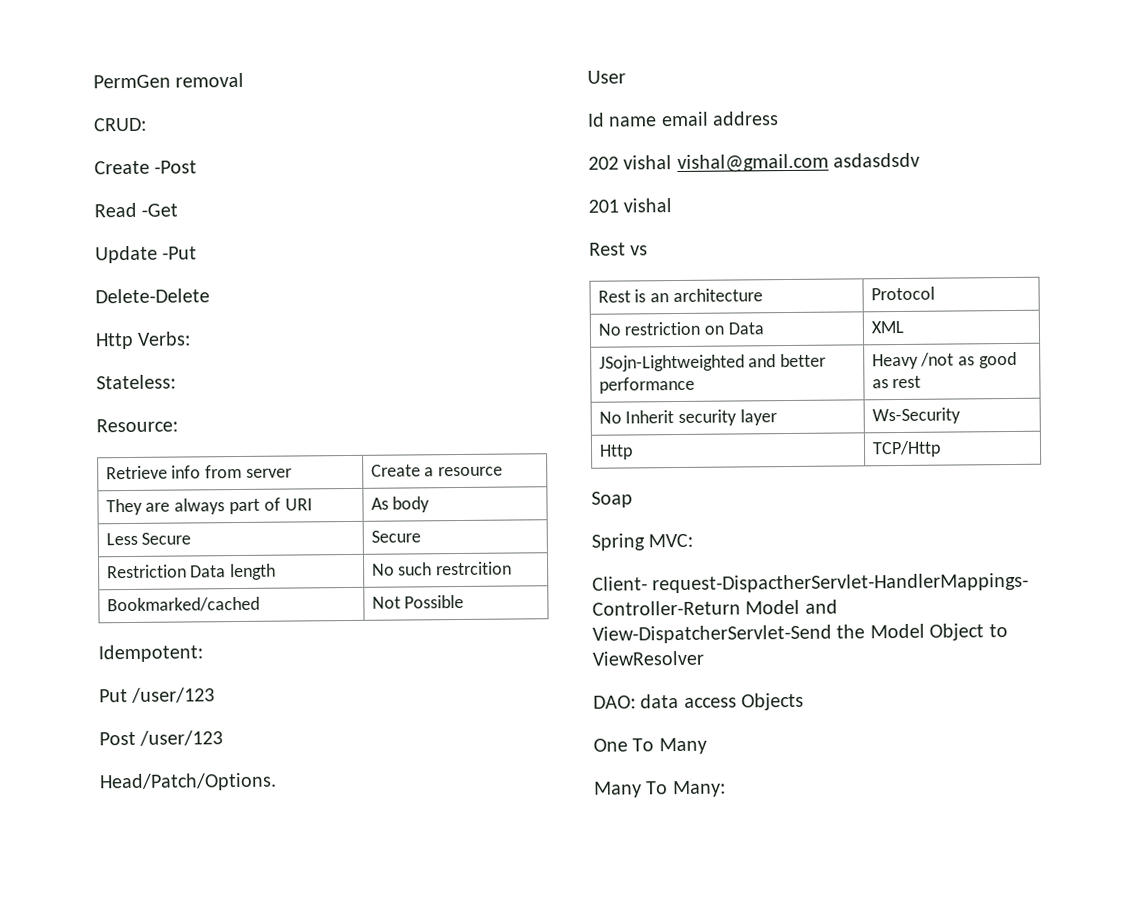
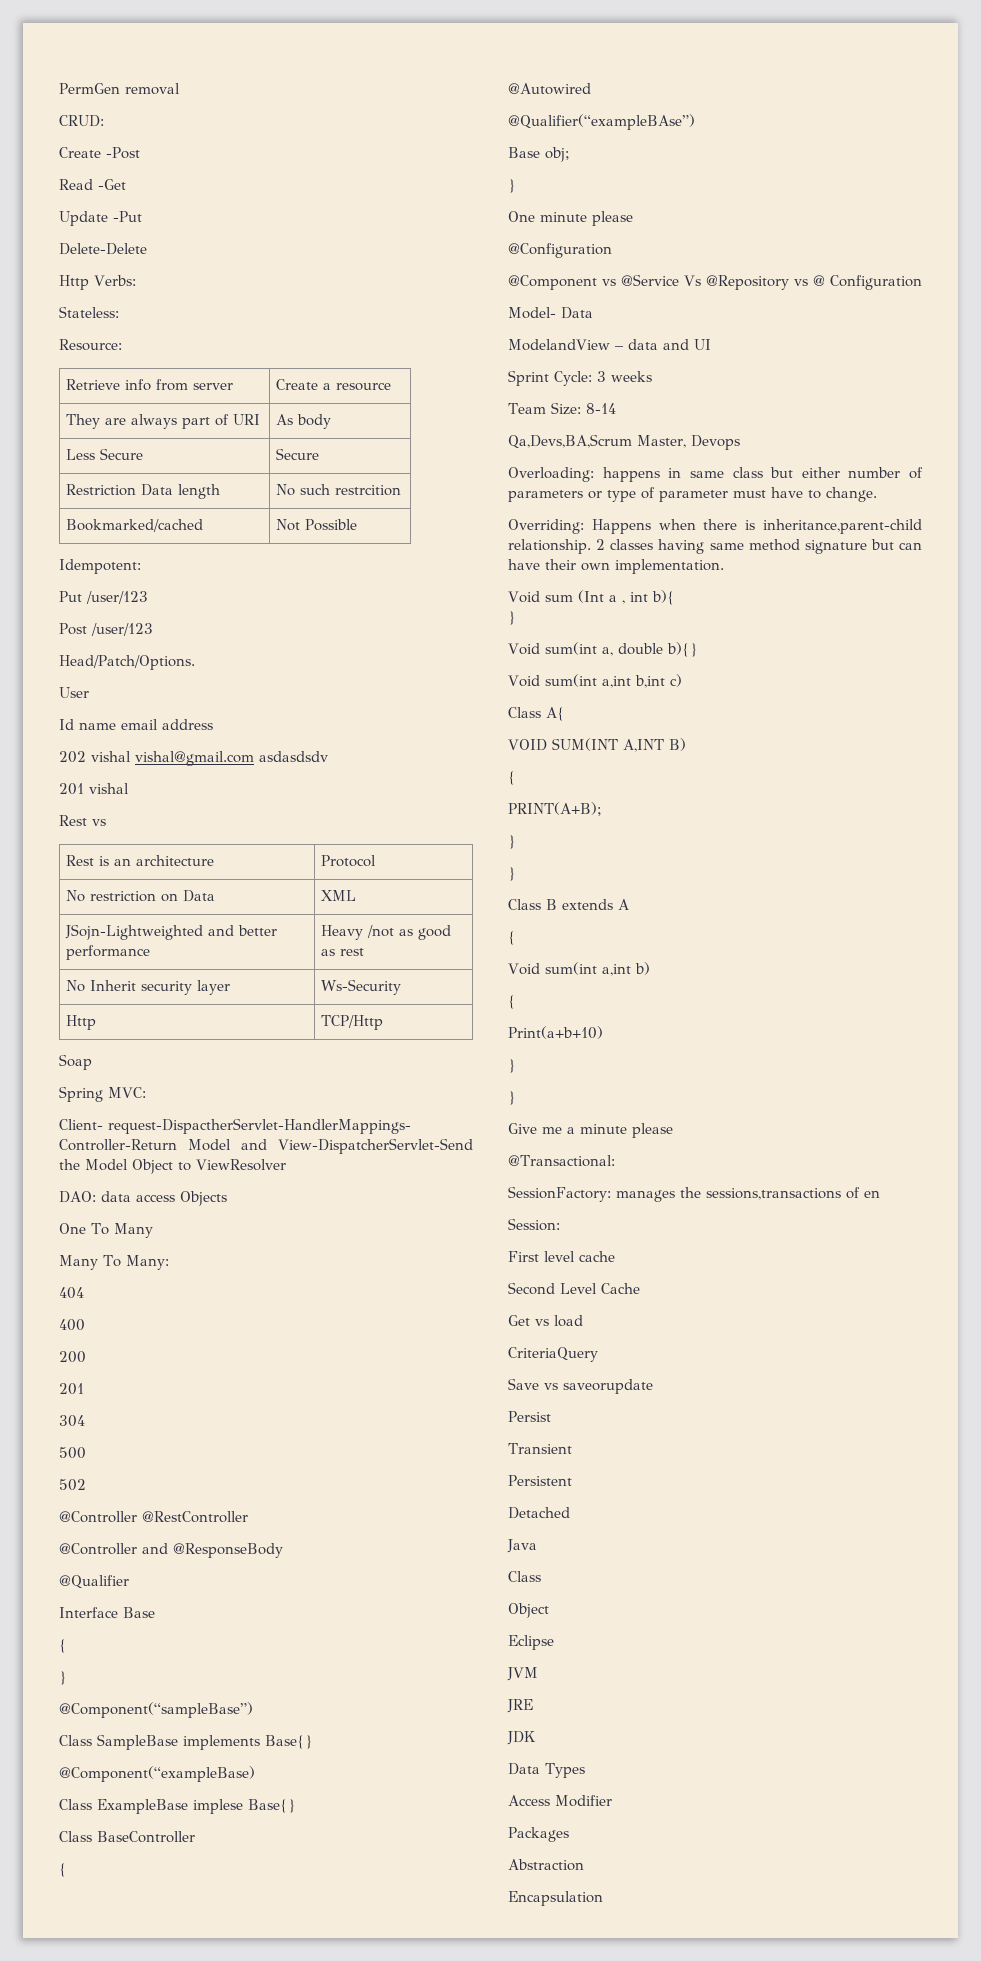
(726, 789) none -> [59,1287,84,1299] [59,1319,85,1331] [59,1351,86,1363] [59,1383,84,1395] [59,1415,85,1427] [59,1447,86,1459] [59,1479,86,1491] [59,1511,248,1523] [59,1543,283,1558] [59,1575,129,1589] [59,1607,155,1618] [59,1639,67,1653] [59,1671,67,1685] [59,1702,253,1718] [59,1734,313,1750] [59,1766,255,1782] [59,1799,296,1814] [59,1831,195,1843] [59,1863,67,1877] [508,83,591,95] [508,114,695,130] [508,147,570,162] [508,179,516,193] [508,211,633,226] [508,243,612,258] [508,274,922,290] [508,307,593,319] [508,339,711,351] [508,370,652,386] [508,402,616,415] [508,434,740,450] [508,467,923,482] [508,487,877,502] [508,519,922,534] [508,539,922,554] [508,559,724,574] [508,590,675,605] [508,611,516,625] [508,642,698,657] [508,674,682,688] [508,707,565,721] [508,738,686,752] [508,771,516,785] [508,802,602,816] [508,835,516,849] [508,867,516,881] [508,899,629,910] [508,931,516,945] [508,962,650,976] [508,995,516,1009] [508,1026,603,1039] [508,1059,516,1073] [508,1091,516,1105] [508,1123,673,1138] [508,1155,615,1167] [508,1186,880,1202] [508,1218,560,1231] [508,1251,615,1262] [508,1282,640,1295] [508,1315,583,1327] [508,1347,598,1362] [508,1378,653,1394] [508,1411,551,1422] [508,1443,572,1454] [508,1475,572,1486] [508,1507,570,1519] [507,1539,537,1553] [508,1571,541,1582] [508,1603,549,1618] [508,1635,554,1650] [507,1667,538,1681] [507,1699,533,1713] [507,1731,536,1745] [508,1763,585,1778] [508,1795,612,1807] [508,1827,569,1842] [508,1859,584,1871] [508,1891,603,1906] // 404 // 400 // 200 // 201 // 304 // 500 // 502 // @Controller @RestController // @Controller and @ResponseBody // @Qualifier // Interface Base // { // } // @Component(“sampleBase”) // Class SampleBase implements Base{} // @Component(“exampleBase) // Class ExampleBase implese Base{} // Class BaseController // { // @Autowired // @Qualifier(“exampleBAse”) // Base obj; // } // One minute please // @Configuration // @Component vs @Service Vs @Repository vs @ Configuration // Model- Data // ModelandView – data and UI // Sprint Cycle: 3 weeks // Team Size: 8-14 // Qa,Devs,BA,Scrum Master, Devops // Overloading: happens in same class but either number of parameters or type of parameter must have to change. // Overriding: Happens when there is inheritance,parent-child relationship. 2 classes having same method signature but can have their own implementation. // Void sum (Int a , int b){ // } // Void sum(int a, double b){} // Void sum(int a,int b,int c) // Class A{ // VOID SUM(INT A,INT B) // { // PRINT(A+B); // } // } // Class B extends A // { // Void sum(int a,int b) // { // Print(a+b+10) // } // } // Give me a minute please // @Transactional: // SessionFactory: manages the sessions,transactions of en // Session: // First level cache // Second Level Cache // Get vs load // CriteriaQuery // Save vs saveorupdate // Persist // Transient // Persistent // Detached // Java // Class // Object // Eclipse // JVM // JRE // JDK // Data Types // Access Modifier // Packages // Abstraction // Encapsulation

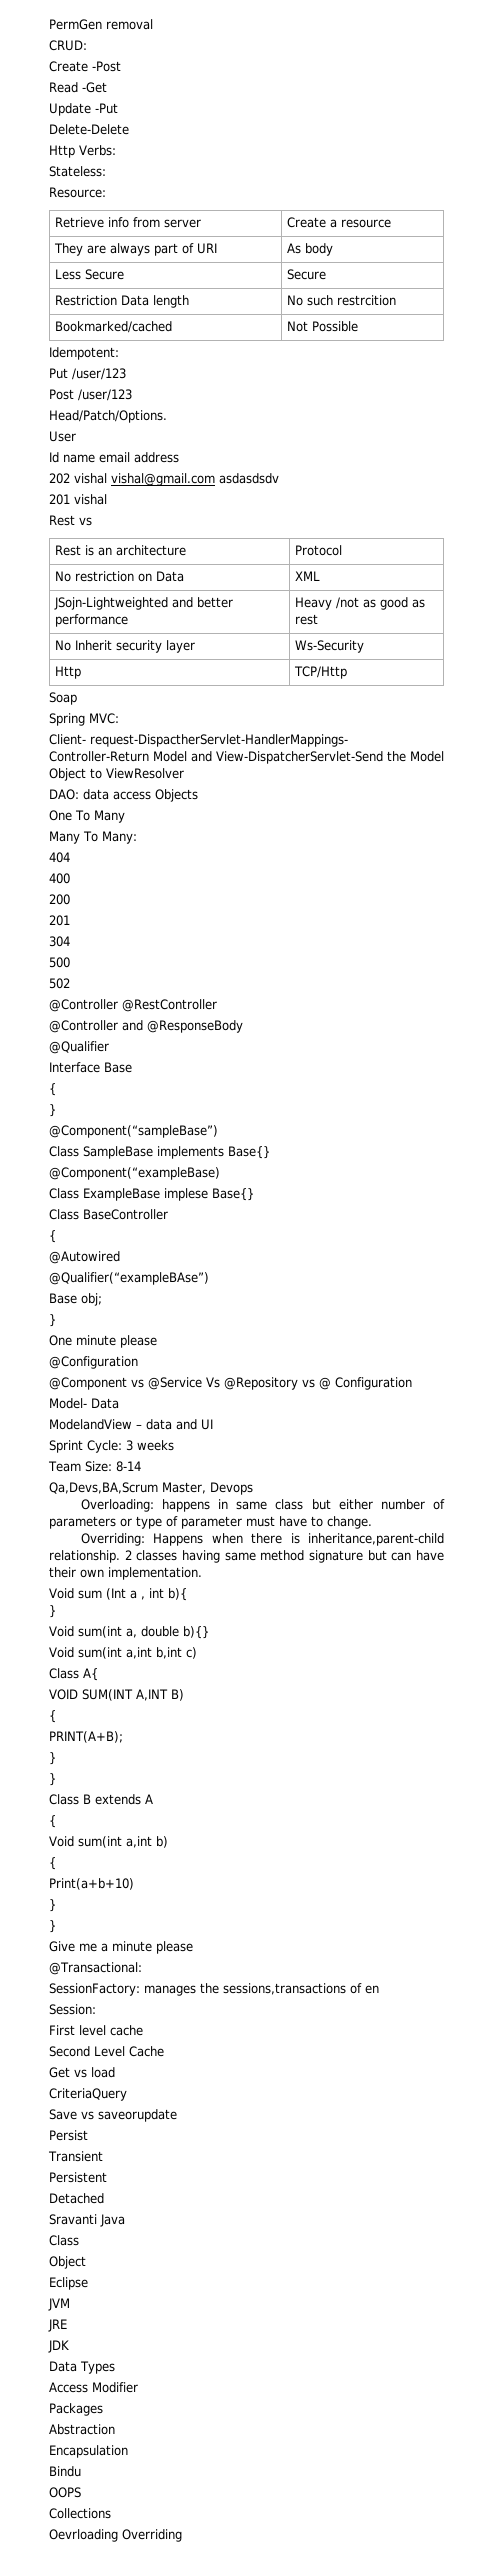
(570, 1513) none -> [49,2214,97,2225] Sravanti
(603, 1898) none -> [49,2466,81,2477] [49,2487,81,2498] [49,2508,111,2519] [49,2529,182,2542] // Bindu // OOPS // Collections // Oevrloading Overriding

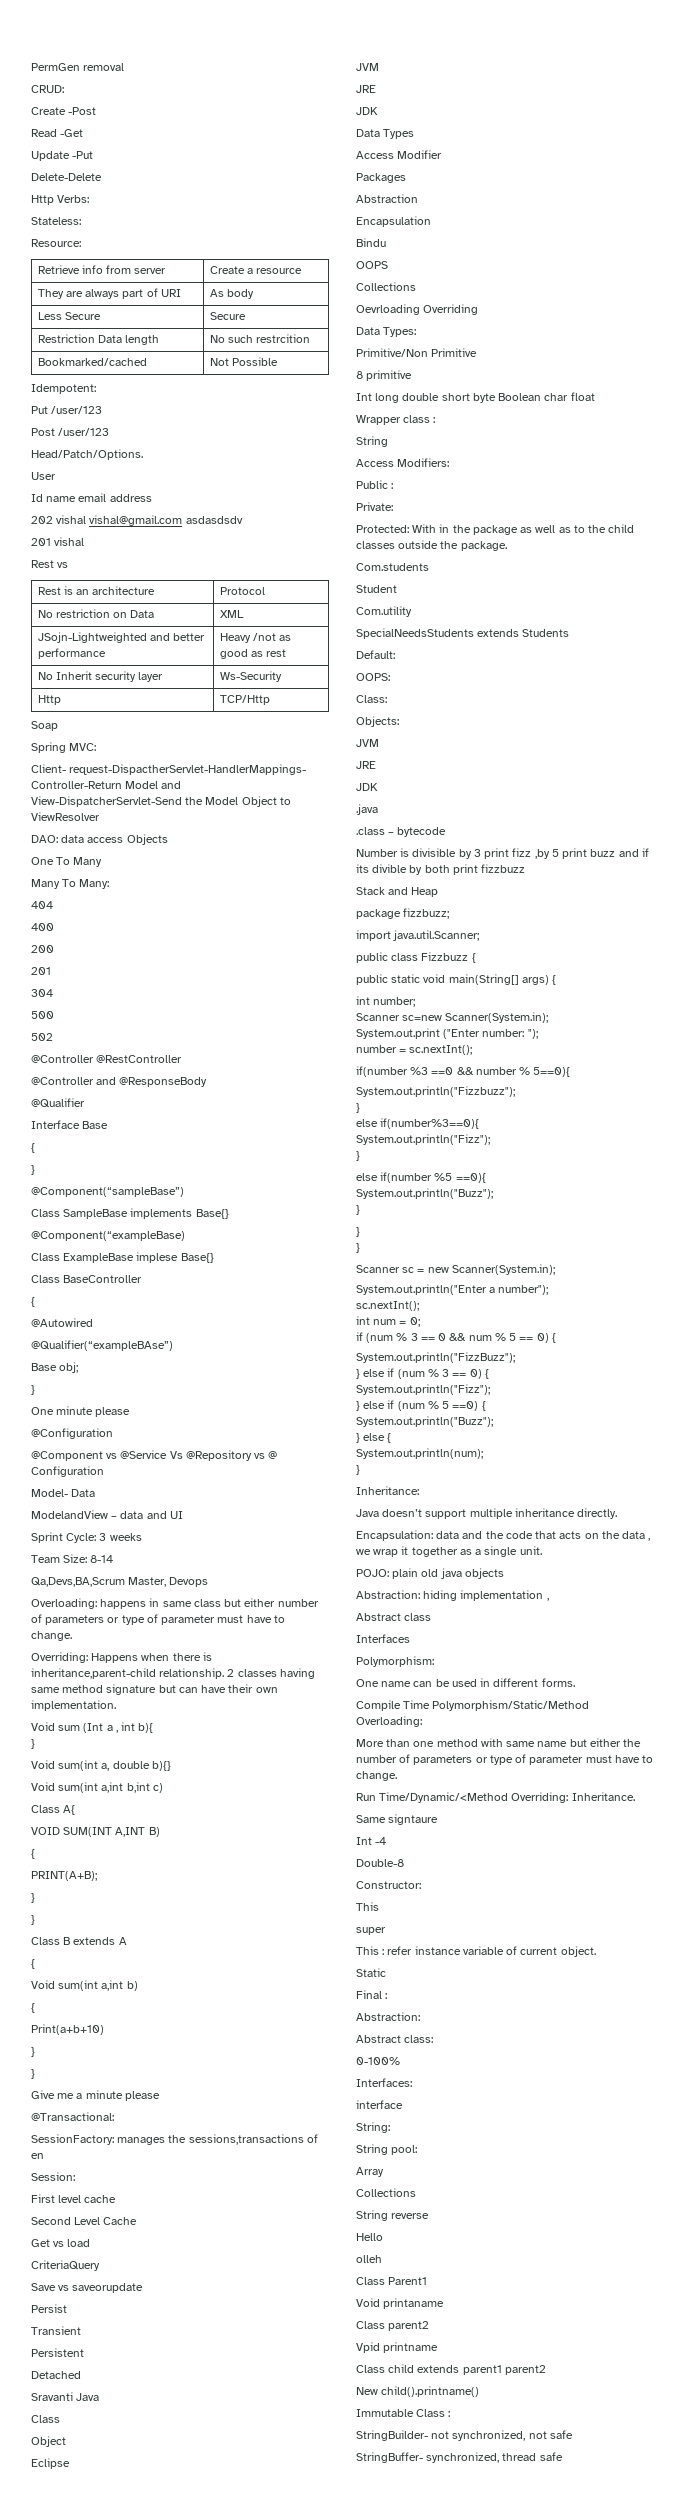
(182, 2535) none -> [356,327,417,337] [356,348,478,357] [356,370,413,381] [356,392,595,403] [356,415,436,425] [356,436,388,447] [356,458,450,467] [356,480,394,489] [356,502,393,511] [356,524,635,535] [356,540,507,551] [356,563,429,571] [356,585,397,593] [356,606,412,617] [356,628,570,639] [356,650,395,659] [356,673,390,681] [356,695,387,703] [356,716,399,727] [356,739,379,747] [356,761,376,769] [356,783,378,791] [356,804,378,815] [356,827,447,837] [356,848,649,859] [356,864,526,875] [356,887,439,897] [356,908,450,919] [356,930,480,941] [356,952,476,963] [356,974,557,985] [356,996,416,1007] [356,1012,549,1023] [356,1028,538,1039] [356,1045,473,1055] [356,1066,571,1077] [356,1086,515,1097] [356,1103,360,1113] [356,1118,480,1129] [356,1134,490,1145] [356,1151,360,1161] [356,1172,486,1183] [356,1188,493,1199] [356,1205,360,1215] [356,1227,360,1237] [356,1243,360,1253] [356,1264,555,1275] [356,1284,549,1295] [356,1301,419,1311] [356,1316,420,1327] [356,1332,556,1343] [356,1352,515,1363] [356,1368,489,1379] [356,1384,490,1395] [356,1400,486,1411] [356,1416,493,1427] [356,1433,392,1443] [356,1448,483,1459] [356,1465,360,1475] [356,1486,419,1495] [356,1508,618,1519] [356,1530,651,1541] [356,1546,542,1557] [356,1568,504,1579] [356,1590,549,1601] [356,1613,432,1621] [356,1634,410,1643] [356,1656,434,1667] [356,1678,575,1687] [356,1700,590,1711] [356,1716,422,1727] [356,1738,642,1747] [356,1754,654,1765] [356,1771,397,1781] [356,1792,635,1803] [356,1814,439,1825] [356,1837,387,1845] [356,1859,404,1867] [356,1881,421,1889] [356,1902,379,1911] [356,1927,386,1935] [356,1946,596,1957] [356,1968,386,1977] [356,1990,388,1999] [356,2012,420,2021] [356,2035,434,2043] [356,2057,400,2065] [356,2078,412,2087] [356,2100,403,2109] [356,2122,390,2133] [356,2144,418,2155] [356,2167,384,2177] [356,2188,416,2197] [356,2210,430,2221] [356,2233,383,2241] [356,2255,382,2263] [356,2277,428,2285] [356,2298,445,2309] [356,2321,430,2331] [356,2342,439,2353] [356,2364,546,2375] [356,2386,480,2397] [356,2409,451,2417] [356,2430,573,2441] [356,2452,563,2463] // Data Types: // Primitive/Non Primitive // 8 primitive // Int long double short byte Boolean char float // Wrapper class : // String // Access Modifiers: // Public : // Private: // Protected: With in the package as well as to the child classes outside the package. // Com.students // Student // Com.utility // SpecialNeedsStudents extends Students // Default: // OOPS: // Class: // Objects: // JVM // JRE // JDK // .java // .class – bytecode // Number is divisible by 3 print fizz ,by 5 print buzz and if its divible by both print fizzbuzz // Stack and Heap // package fizzbuzz; // import java.util.Scanner; // public class Fizzbuzz { // public static void main(String[] args) { // int number; // Scanner sc=new Scanner(System.in); // System.out.print ("Enter number: "); // number = sc.nextInt(); // if(number %3 ==0 && number % 5==0){ // System.out.println("Fizzbuzz"); // } // else if(number%3==0){ // System.out.println("Fizz"); // } // else if(number %5 ==0){ // System.out.println("Buzz"); // } // } // } // Scanner sc = new Scanner(System.in); // System.out.println("Enter a number"); // sc.nextInt(); // int num = 0; // if (num % 3 == 0 && num % 5 == 0) { // System.out.println("FizzBuzz"); // } else if (num % 3 == 0) { // System.out.println("Fizz"); // } else if (num % 5 ==0) { // System.out.println("Buzz"); // } else { // System.out.println(num); // } // Inheritance: // Java doesn’t support multiple inheritance directly. // Encapsulation: data and the code that acts on the data , we wrap it together as a single unit. // POJO: plain old java objects // Abstraction: hiding implementation , // Abstract class // Interfaces // Polymorphism: // One name can be used in different forms. // Compile Time Polymorphism/Static/Method Overloading: // More than one method with same name but either the number of parameters or type of parameter must have to change. // Run Time/Dynamic/<Method Overriding: Inheritance. // Same signtaure // Int -4 // Double-8 // Constructor: // This // super // This : refer instance variable of current object. // Static // Final : // Abstraction: // Abstract class: // 0-100% // Interfaces: // interface // String: // String pool: // Array // Collections // String reverse // Hello // olleh // Class Parent1 // Void printaname // Class parent2 // Vpid printname // Class child extends parent1 parent2 // New child().printname() // Immutable Class : // StringBuilder- not synchronized, not safe // StringBuffer- synchronized, thread safe

